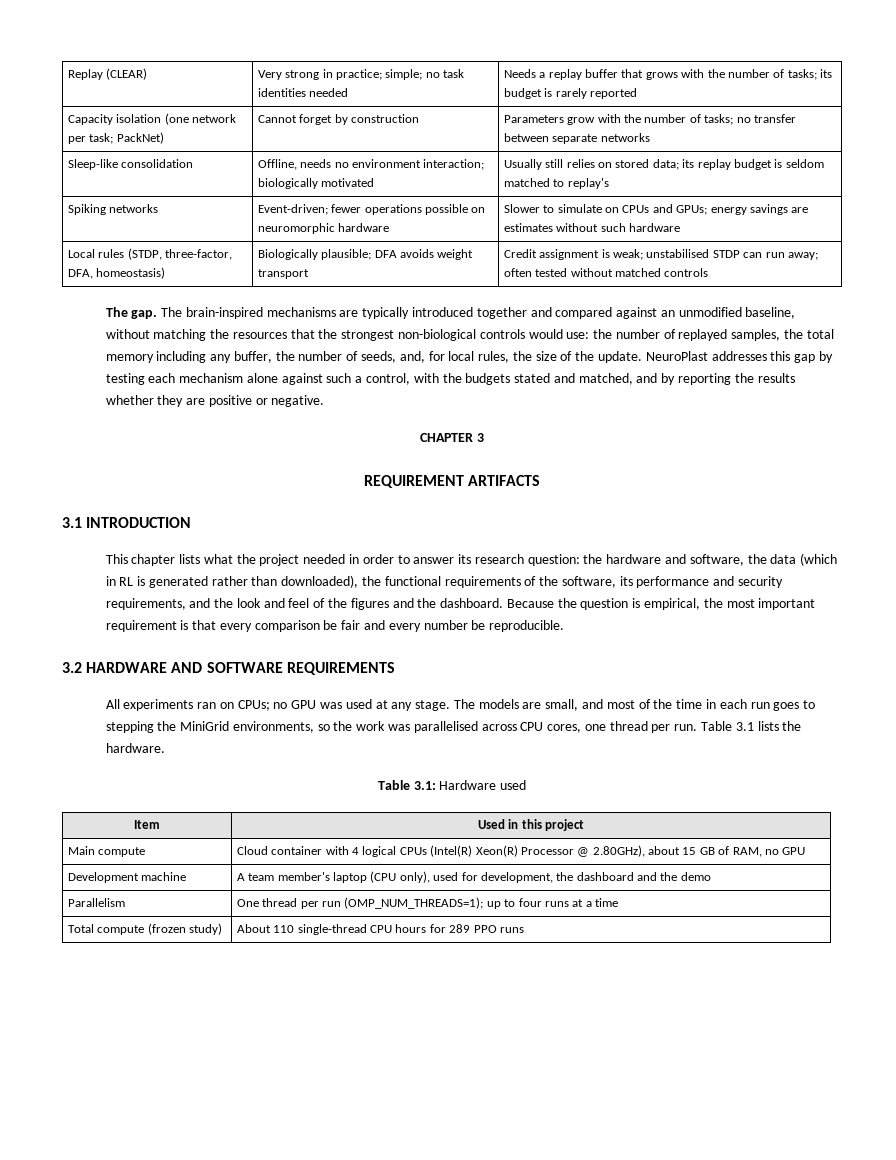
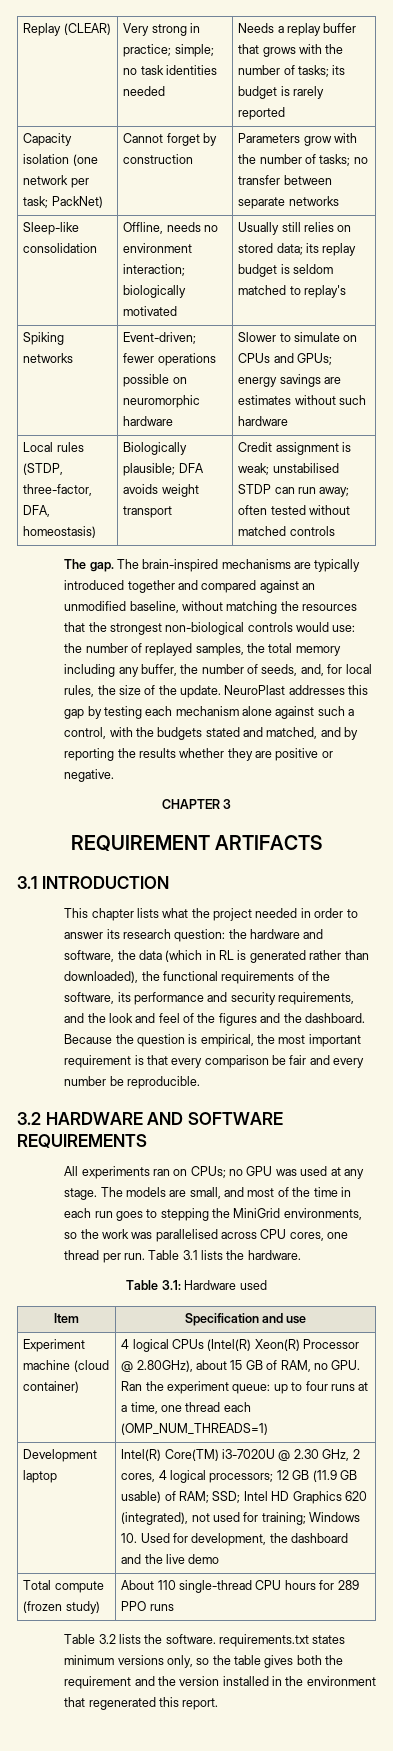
[477,819,585,831] [67,846,146,857] [236,846,349,855] Used in this project // Main compute | Cloud container with -> [184,1313,307,1326] [23,1339,86,1352] [23,1360,109,1372] [23,1381,80,1393] Specification and use // Experiment machine (cloud container) |
[782,847,806,855] [67,872,187,883] [236,871,459,883] GPU // Development machine | A team member's laptop (CPU only), used -> [331,1360,361,1370] [121,1381,369,1394] [121,1402,251,1414] [121,1423,269,1435] [23,1449,98,1462] [23,1470,58,1483] [121,1449,360,1461] [121,1470,357,1483] [121,1491,367,1504] [121,1512,361,1525] [121,1533,170,1543] GPU. Ran the experiment queue: up to four runs at a time, one thread each (OMP_NUM_THREADS=1) // Development laptop | Intel(R) Core(TM) i3-7020U @ 2.30 GHz, 2 cores, 4 logical processors; 12 GB (11.9 GB usable) of RAM; SSD; Intel HD Graphics 620 (integrated), not used for training; Windows 10. Used
(678, 876) none -> [166,1554,186,1564] live
[67,898,125,907] [236,897,619,909] // Parallelism | One thread per run (OMP_NUM_THREADS=1); up to four runs at a time -> (220, 1559) none
(524, 930) none -> [64,1634,346,1647] [64,1655,344,1668] [64,1676,376,1689] [64,1697,219,1710] // Table 3.2 lists the software. requirements.txt states minimum versions only, so the table gives both the requirement and the version installed in the environment that regenerated this report.

